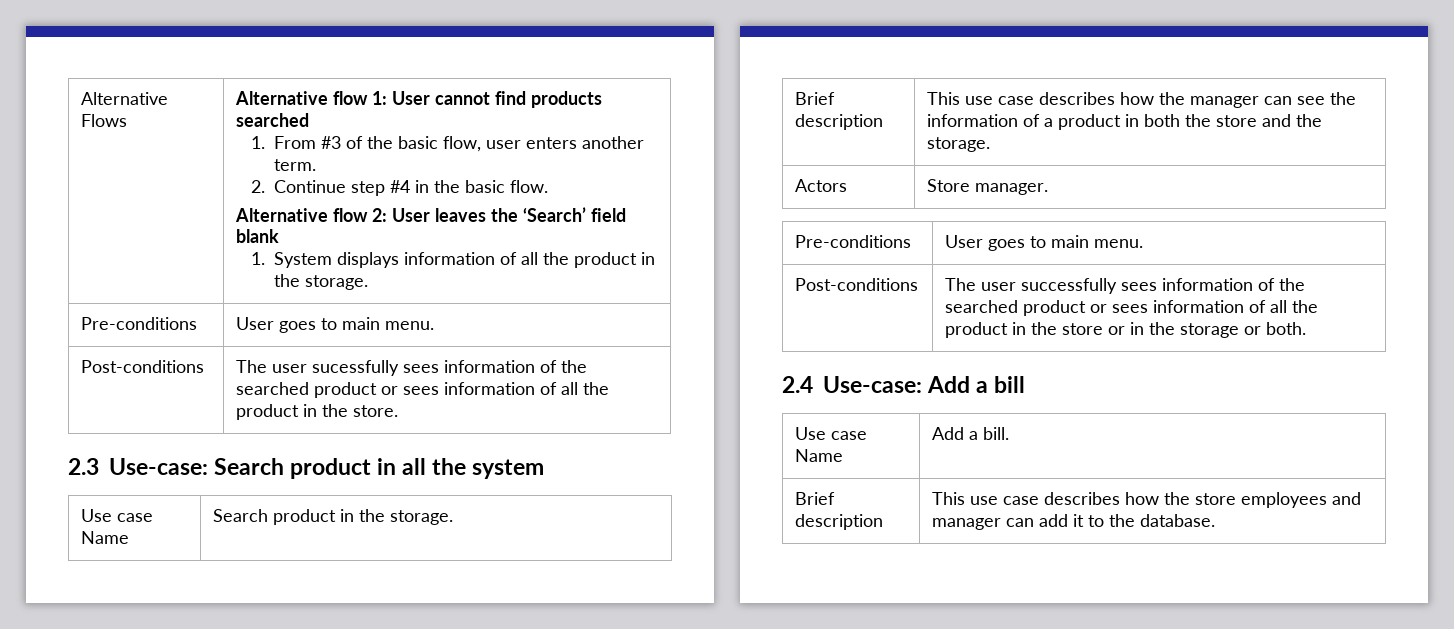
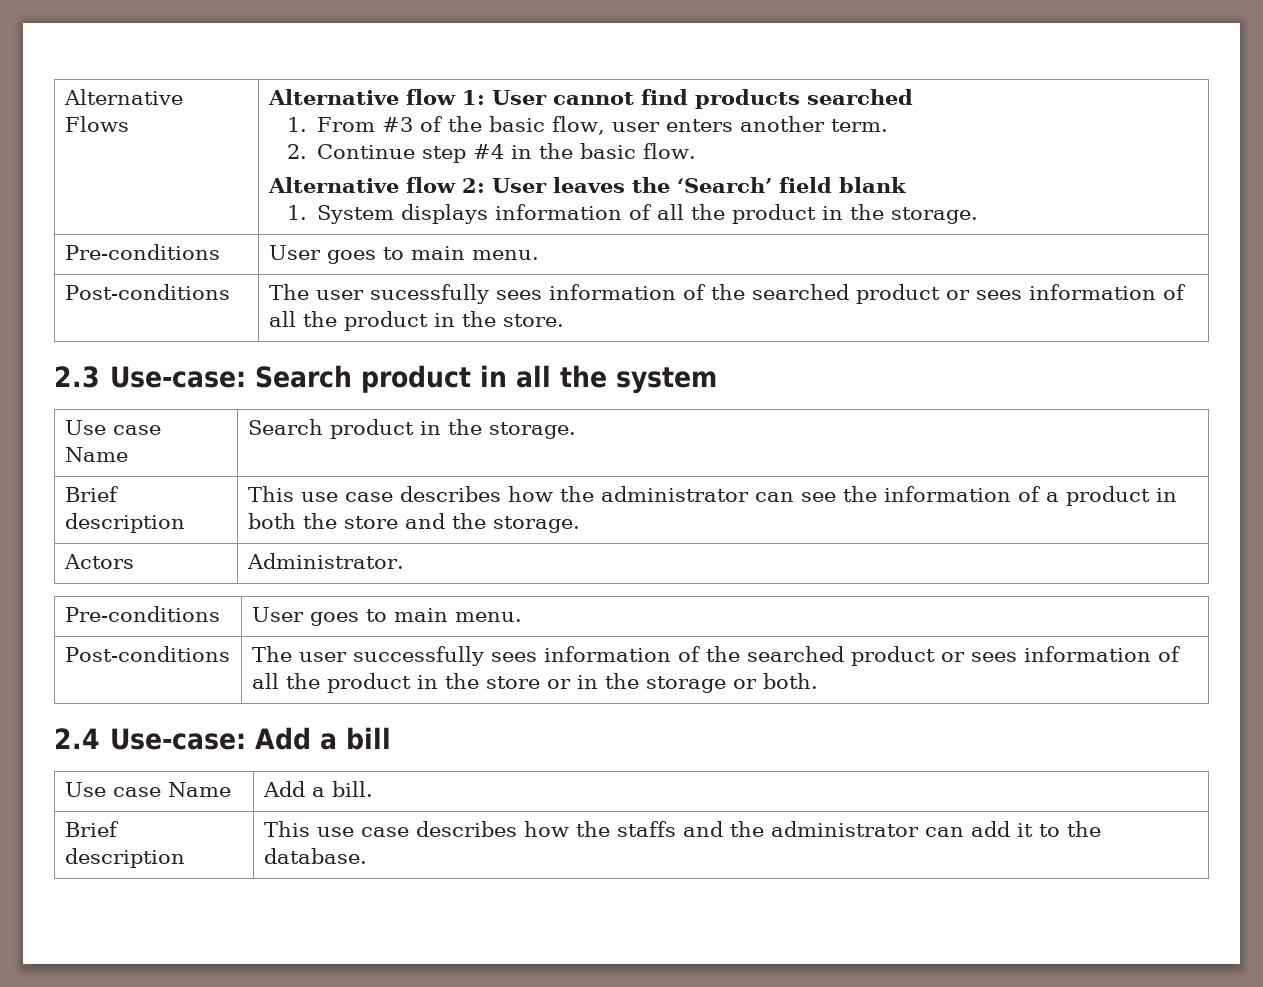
[1190,96,1260,108] manager -> [600,486,749,502] administrator
[927,179,1049,195] Store manager. -> [246,553,404,569] Administrator.
[1195,492,1362,508] [932,518,1002,530] store employees and manager -> [616,821,919,837] staffs and the administrator

